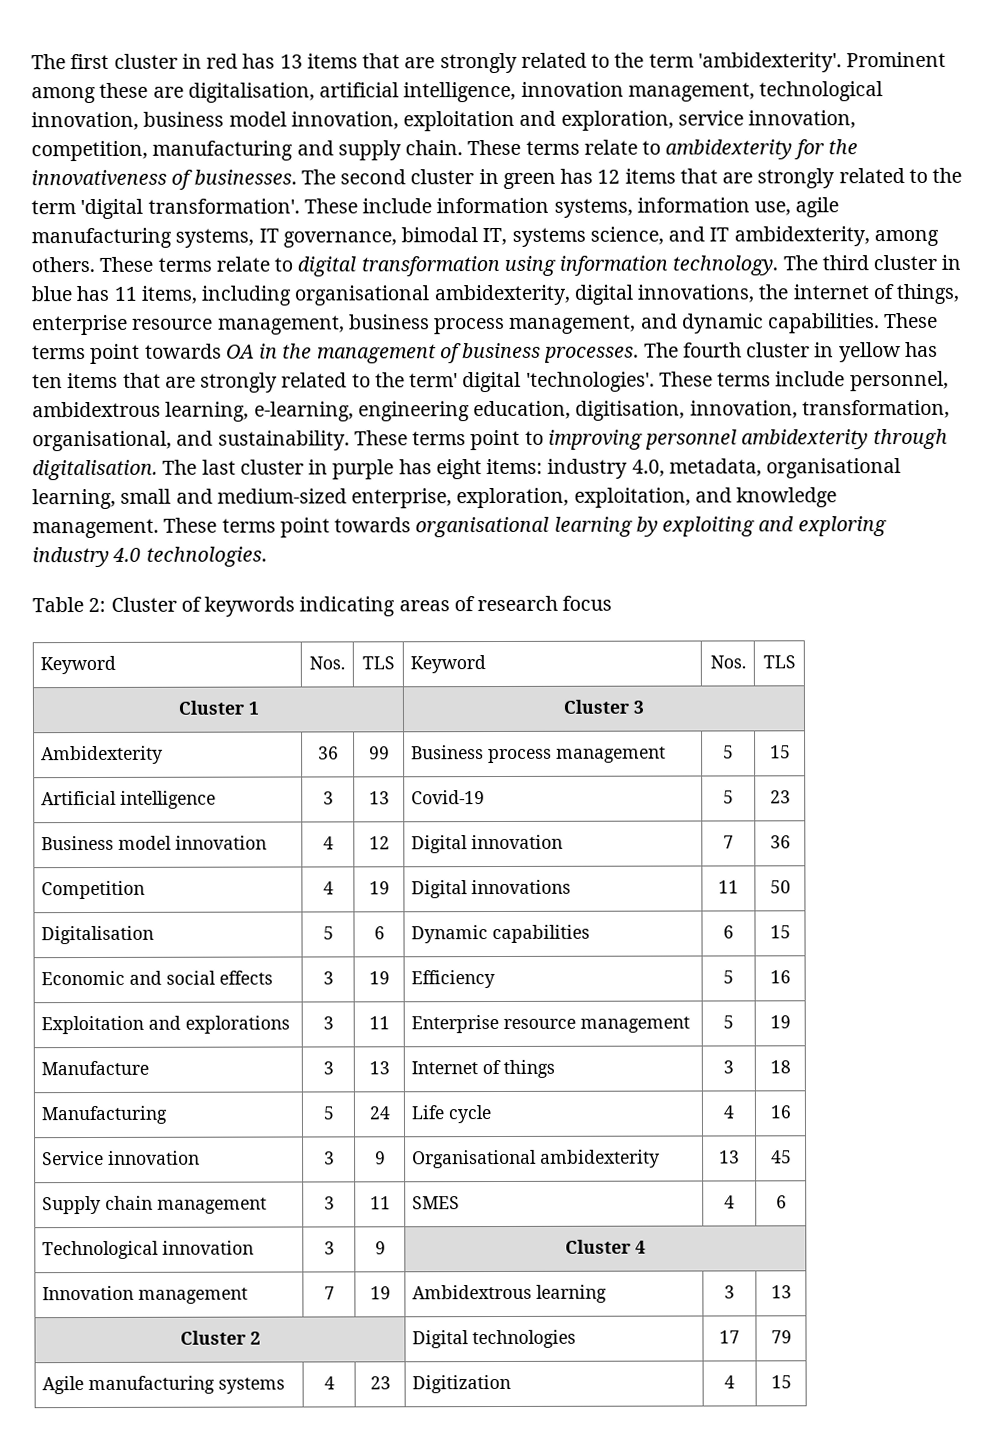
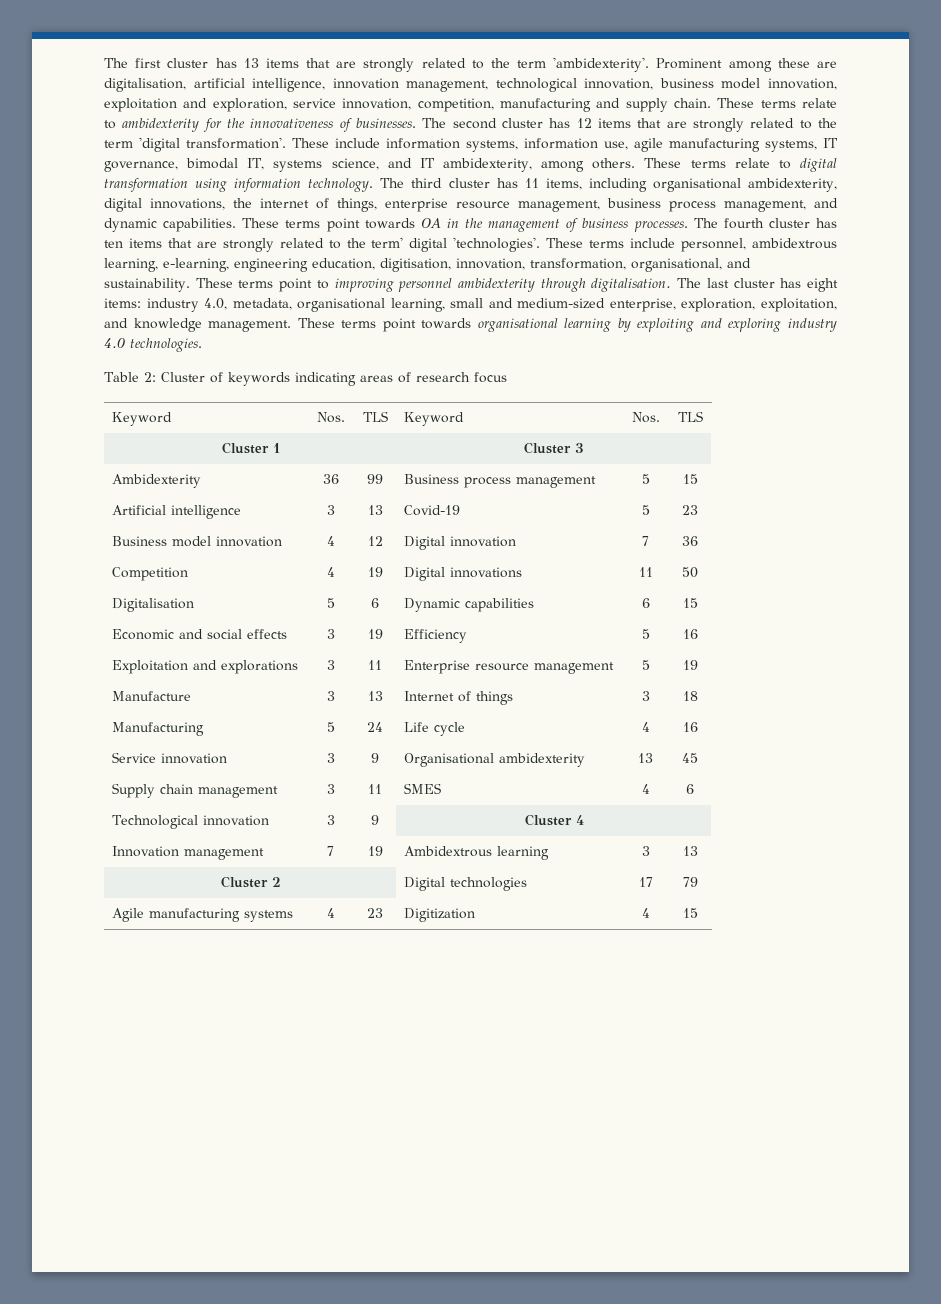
[181,53,239,69] in red -> (209, 63) none
[478,169,556,189] in green -> (543, 123) none
[941,254,962,270] [31,286,72,302] in blue -> (490, 183) none
[814,342,901,363] in yellow -> (810, 223) none
[308,459,395,480] in purple -> (775, 283) none

